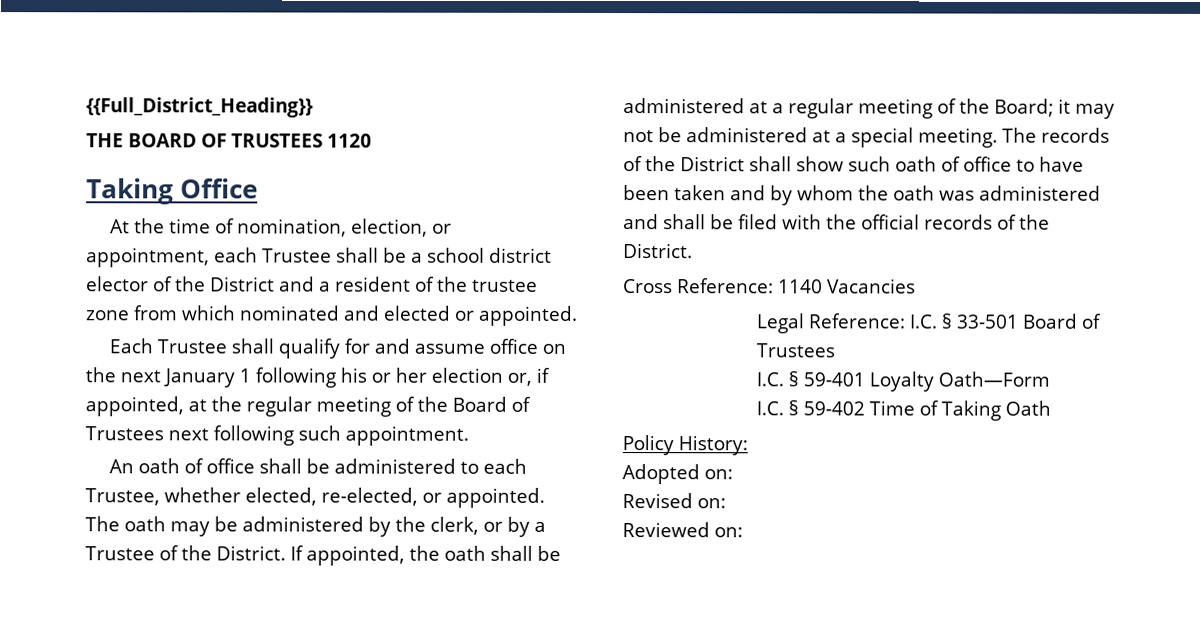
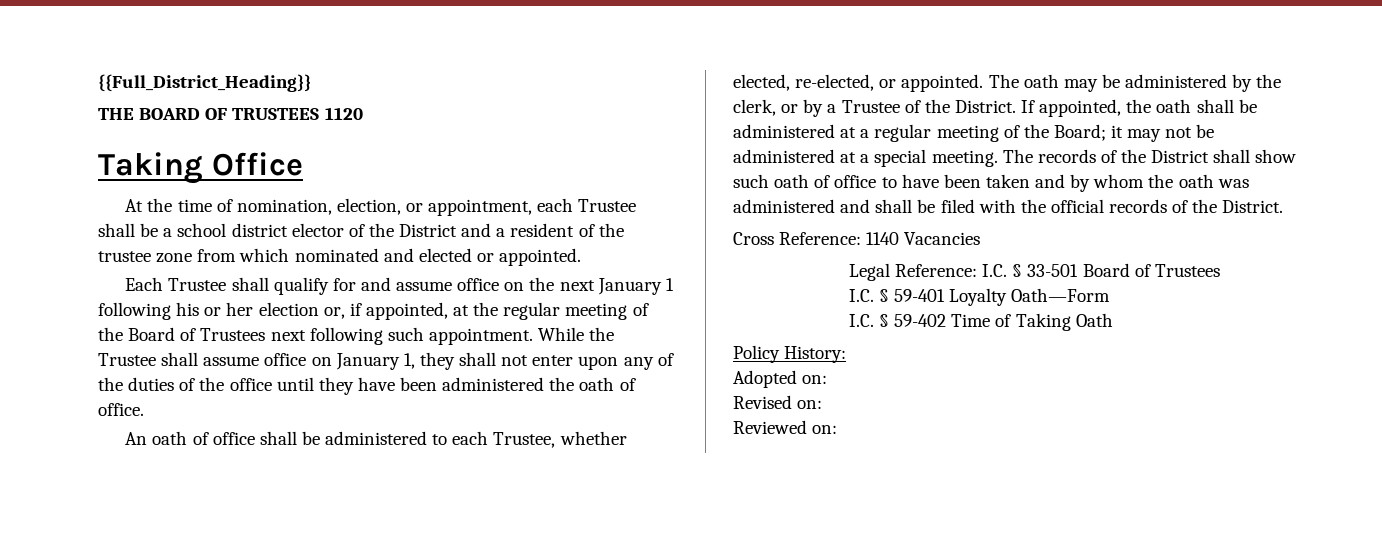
(469, 435) none -> [538,327,615,341] [98,352,674,370] [98,377,636,395] [98,403,144,416] While the Trustee shall assume office on January 1, they shall not enter upon any of the duties of the office until they have been administered the oath of office.

